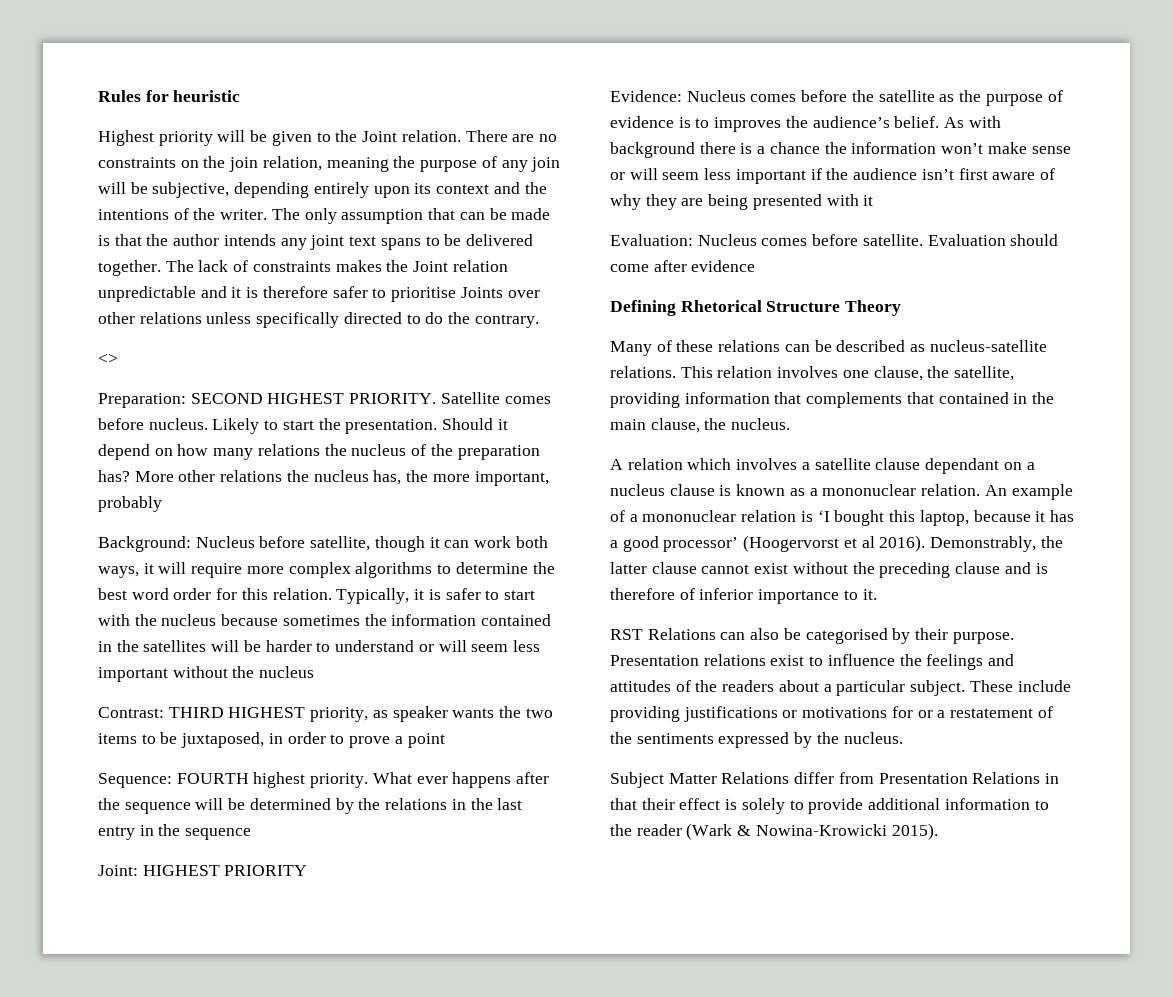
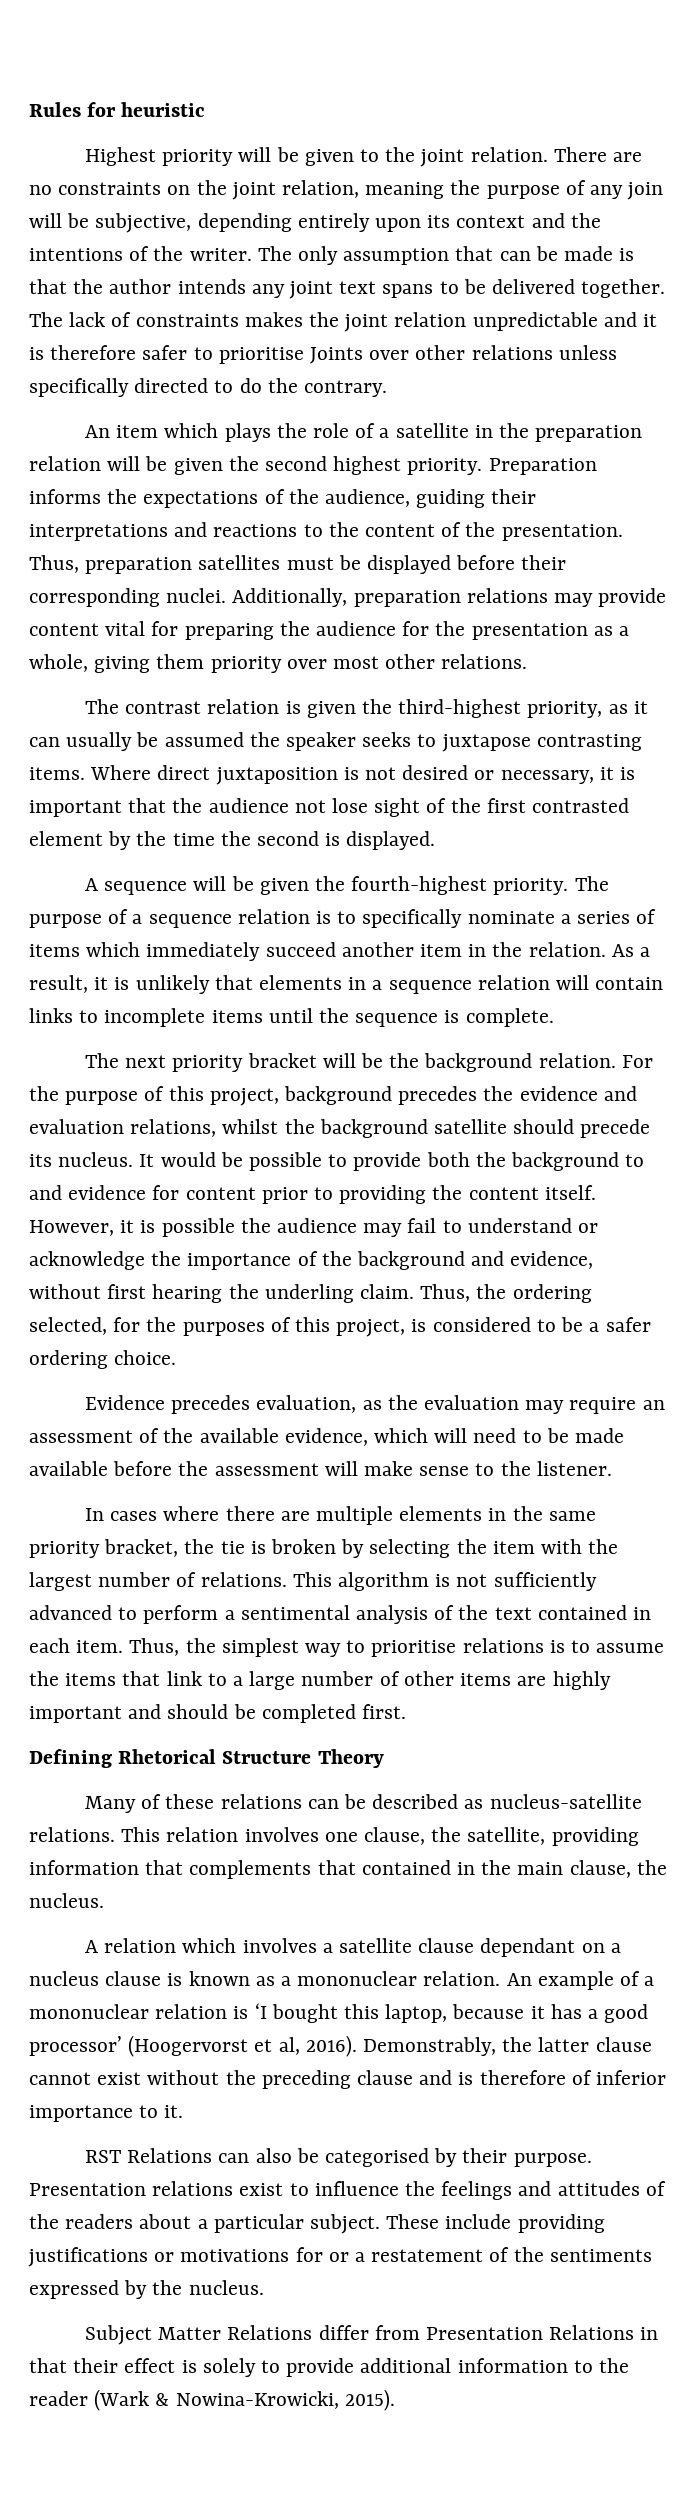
[362,131,398,142] Joint -> [420,149,465,167] joint
[229,157,259,172] join -> [231,182,276,200] joint
[413,261,449,272] Joint -> [344,314,389,332] joint
[98,353,118,364] [98,392,551,408] [98,418,508,434] [98,444,540,460] [98,470,549,486] [98,496,162,512] [98,536,548,552] [98,562,555,578] [98,588,535,604] [98,614,552,626] [98,640,540,652] [98,666,315,682] [98,706,553,722] [98,732,445,748] [98,772,550,788] [98,798,523,814] [98,824,252,840] [98,865,308,876] [610,90,1063,106] [610,116,1001,132] [610,142,1071,158] [610,168,1055,184] [610,194,874,210] [610,234,1059,246] [610,260,756,272] <> // Preparation: SECOND HIGHEST PRIORITY. Satellite comes before nucleus. Likely to start the presentation. Should it depend on how many relations the nucleus of the preparation has? More other relations the nucleus has, the more important, probably // Background: Nucleus before satellite, though it can work both ways, it will require more complex algorithms to determine the best word order for this relation. Typically, it is safer to start with the nucleus because sometimes the information contained in the satellites will be harder to understand or will seem less important without the nucleus // Contrast: THIRD HIGHEST priority, as speaker wants the two items to be juxtaposed, in order to prove a point // Sequence: FOURTH highest priority. What ever happens after the sequence will be determined by the relations in the last entry in the sequence // Joint: HIGHEST PRIORITY // Evidence: Nucleus comes before the satellite as the purpose of evidence is to improves the audience’s belief. As with background there is a chance the information won’t make sense or will seem less important if the audience isn’t first aware of why they are being presented with it // Evaluation: Nucleus comes before satellite. Evaluation should come after evidence -> [84,423,643,442] [29,456,597,475] [29,489,537,508] [29,522,623,541] [29,555,567,574] [29,588,667,607] [29,621,630,640] [29,654,528,673] [84,699,648,718] [29,732,642,752] [29,765,636,785] [29,798,630,817] [29,831,436,850] [84,876,609,895] [29,909,657,928] [29,942,651,961] [29,975,664,994] [29,1008,554,1027] [84,1053,653,1072] [29,1086,637,1106] [29,1119,651,1138] [29,1152,645,1171] [29,1185,596,1204] [29,1218,599,1237] [29,1251,594,1270] [29,1284,592,1303] [29,1317,651,1337] [29,1350,177,1369] [84,1395,665,1414] [29,1428,625,1446] [29,1461,612,1476] [84,1506,596,1525] [29,1539,619,1558] [29,1572,597,1591] [29,1605,652,1624] [29,1638,665,1657] [29,1671,611,1690] [29,1704,407,1723] An item which plays the role of a satellite in the preparation relation will be given the second highest priority. Preparation informs the expectations of the audience, guiding their interpretations and reactions to the content of the presentation. Thus, preparation satellites must be displayed before their corresponding nuclei. Additionally, preparation relations may provide content vital for preparing the audience for the presentation as a whole, giving them priority over most other relations. // The contrast relation is given the third-highest priority, as it can usually be assumed the speaker seeks to juxtapose contrasting items. Where direct juxtaposition is not desired or necessary, it is important that the audience not lose sight of the first contrasted element by the time the second is displayed. // A sequence will be given the fourth-highest priority. The purpose of a sequence relation is to specifically nominate a series of items which immediately succeed another item in the relation. As a result, it is unlikely that elements in a sequence relation will contain links to incomplete items until the sequence is complete. // The next priority bracket will be the background relation. For the purpose of this project, background precedes the evidence and evaluation relations, whilst the background satellite should precede its nucleus. It would be possible to provide both the background to and evidence for content prior to providing the content itself. However, it is possible the audience may fail to understand or acknowledge the importance of the background and evidence, without first hearing the underling claim. Thus, the ordering selected, for the purposes of this project, is considered to be a safer ordering choice. // Evidence precedes evaluation, as the evaluation may require an assessment of the available evidence, which will need to be made available before the assessment will make sense to the listener. // In cases where there are multiple elements in the same priority bracket, the tie is broken by selecting the item with the largest number of relations. This algorithm is not sufficiently advanced to perform a sentimental analysis of the text contained in each item. Thus, the simplest way to prioritise relations is to assume the items that link to a large number of other items are highly important and should be completed first.
[861,536,875,548] al -> [278,2037,300,2055] al,
[755,824,887,836] Nowina-Krowicki -> [175,2391,339,2409] Nowina-Krowicki,

